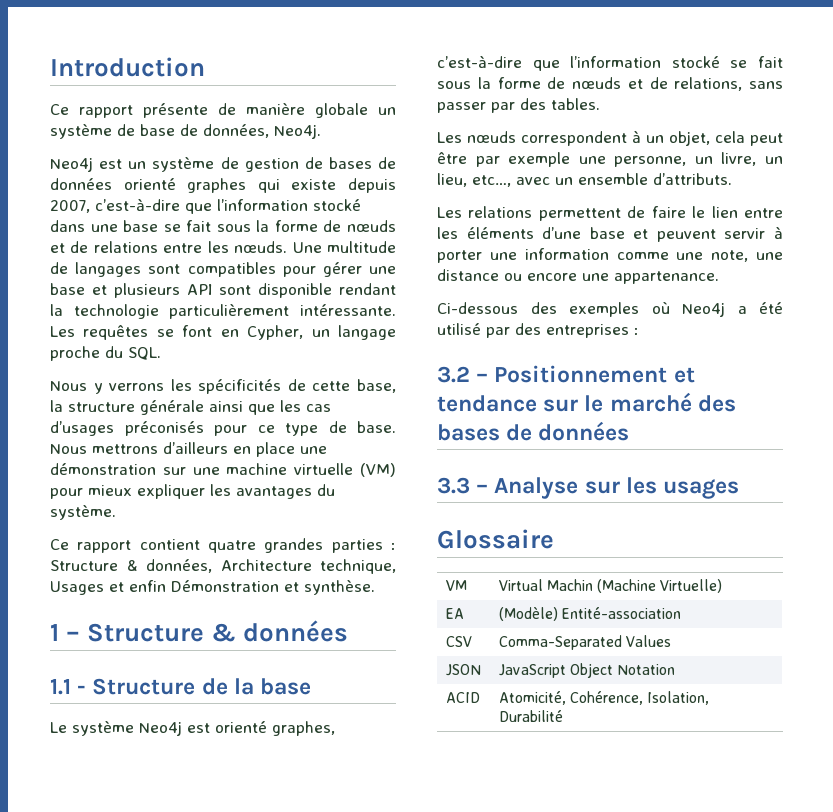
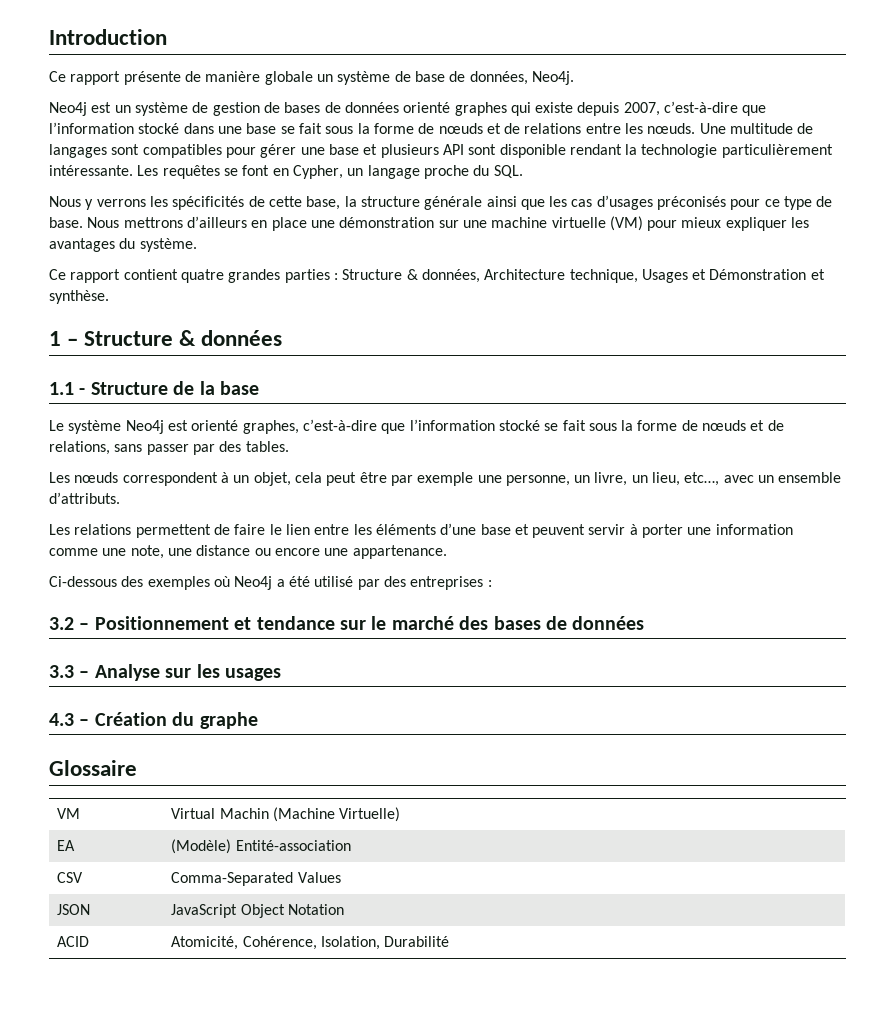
[129,580,166,592] enfin -> (707, 274) none
(740, 489) none -> [49,712,258,729] // 4.3 – Création du graphe

